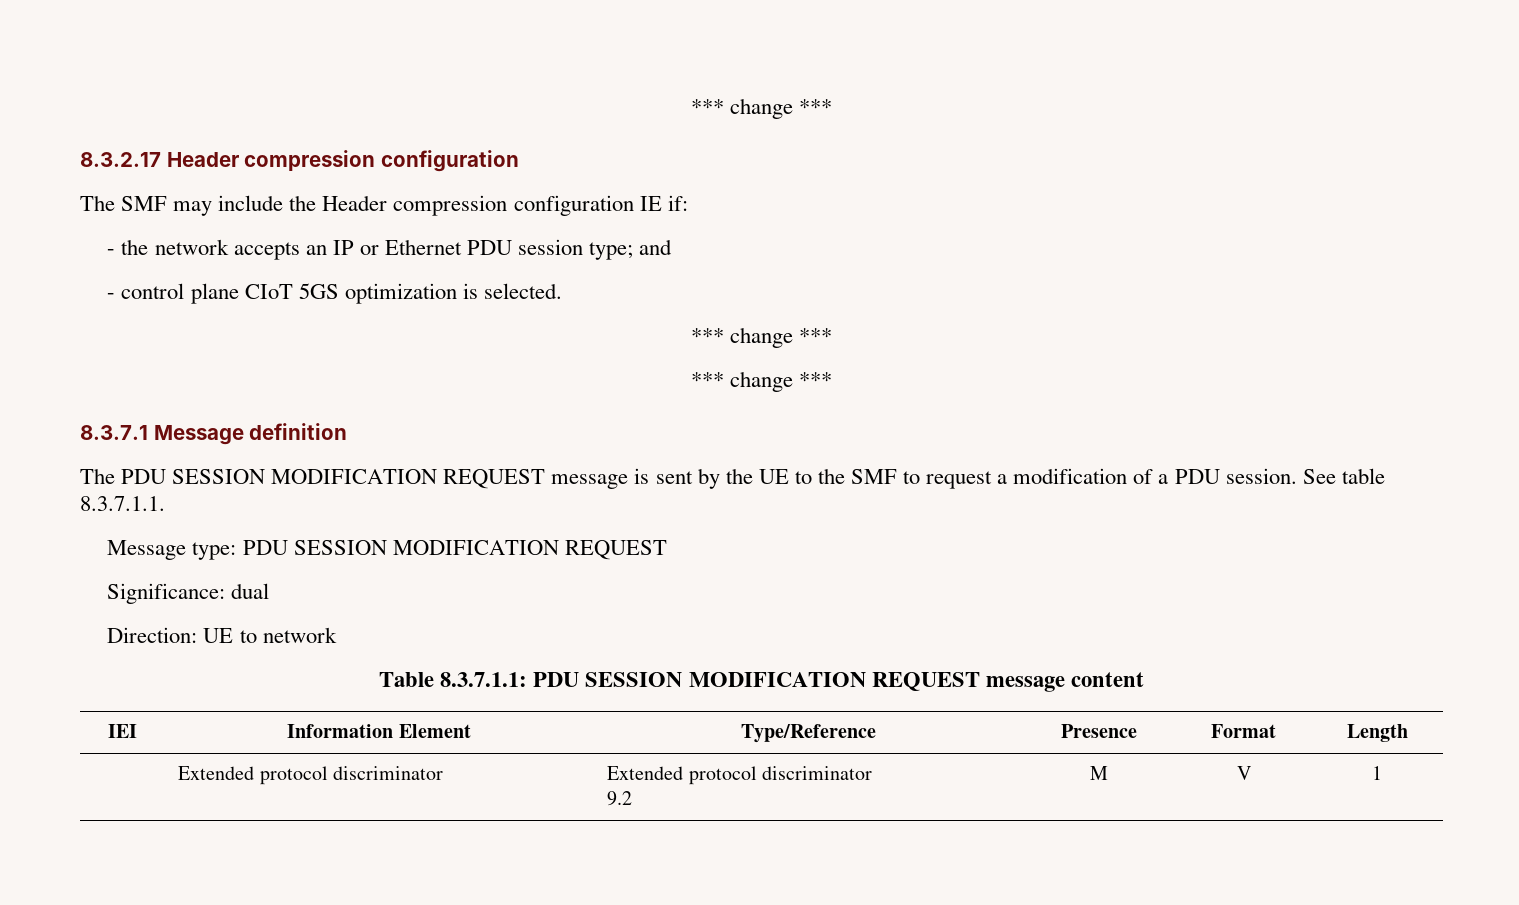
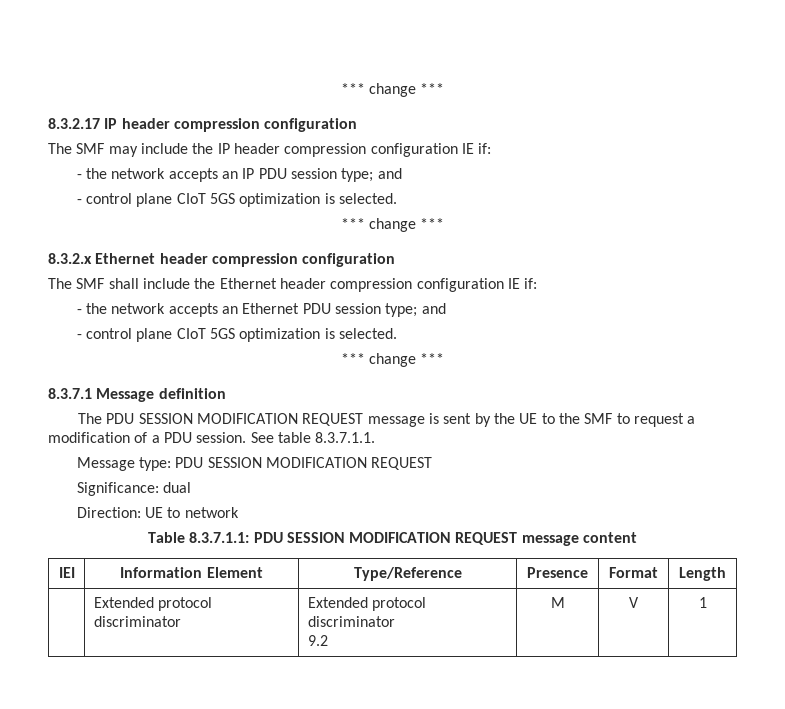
[166,152,239,167] Header -> [104,118,170,129] IP header
[322,195,388,211] Header -> [217,143,280,154] IP header
[359,239,462,255] or Ethernet -> (255, 173) none
(833, 335) none -> [48,253,396,267] [48,278,538,292] [76,303,446,317] [76,328,397,342] // 8.3.2.x Ethernet header compression configuration // The SMF shall include the Ethernet header compression configuration IE if: // - the network accepts an Ethernet PDU session type; and // - control plane CIoT 5GS optimization is selected.

